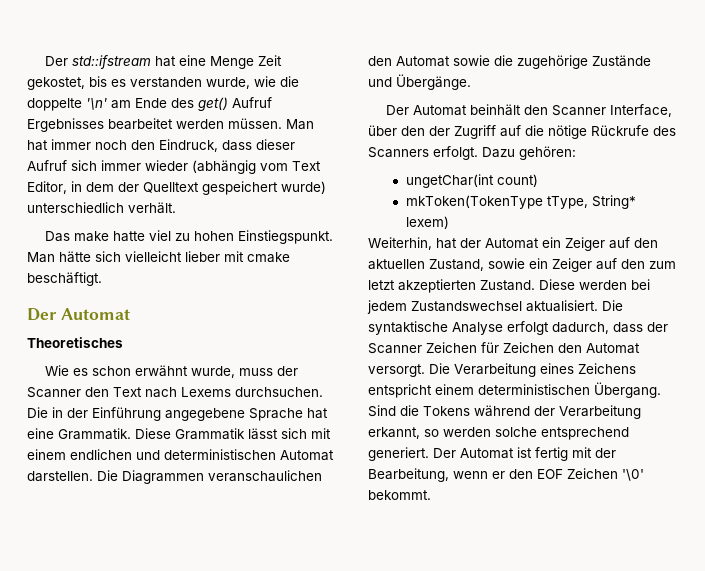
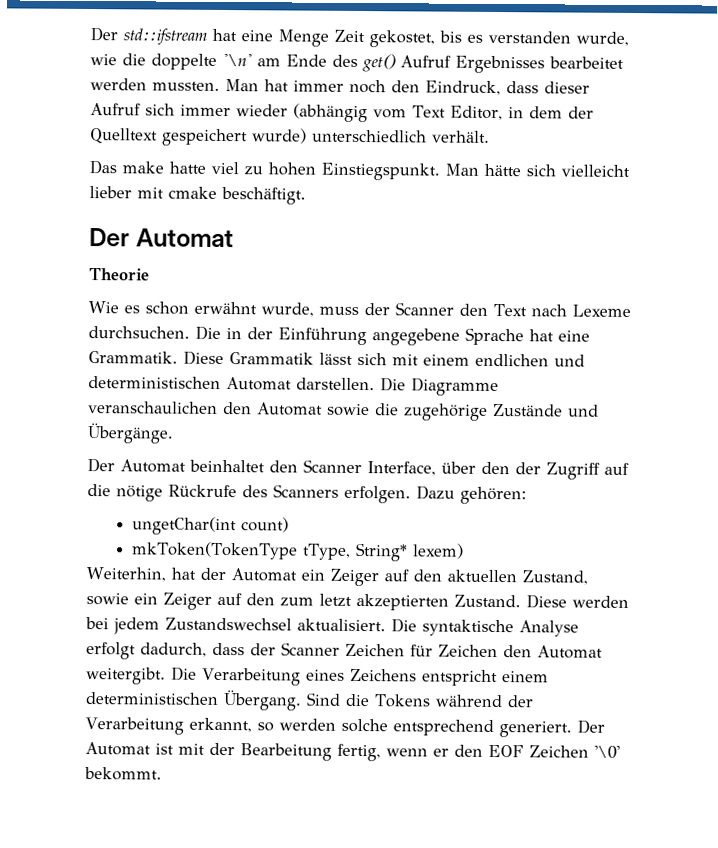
[228,118,282,129] müssen. -> [152,81,220,91] mussten.
[27,337,123,348] Theoretisches -> [89,268,150,281] Theorie
[181,387,231,397] Lexems -> [571,304,631,317] Lexeme
[122,470,204,484] Diagrammen -> [411,377,499,397] Diagramme
[470,104,522,116] beinhält -> [189,459,265,473] beinhaltet
[433,146,478,160] erfolgt. -> [344,485,411,504] erfolgen.
[368,364,425,377] versorgt. -> [86,667,166,685] weitergibt.
[535,447,568,461] fertig -> (174, 749) none
[368,468,449,482] Bearbeitung, -> [240,743,381,762] Bearbeitung fertig,

